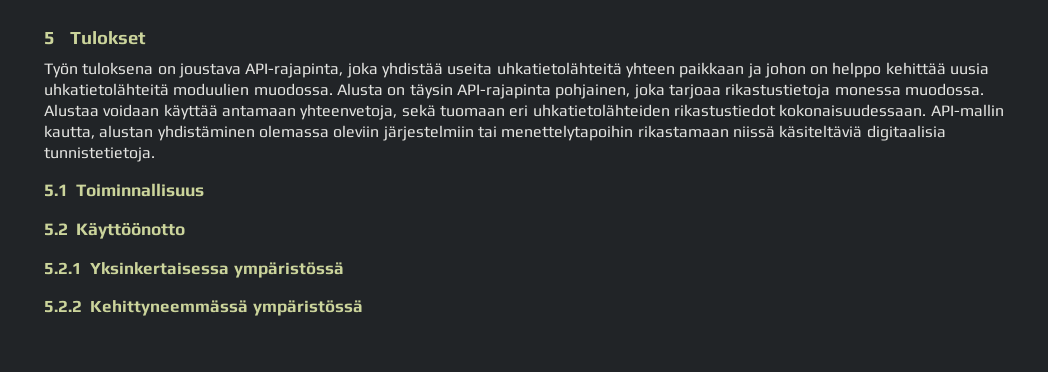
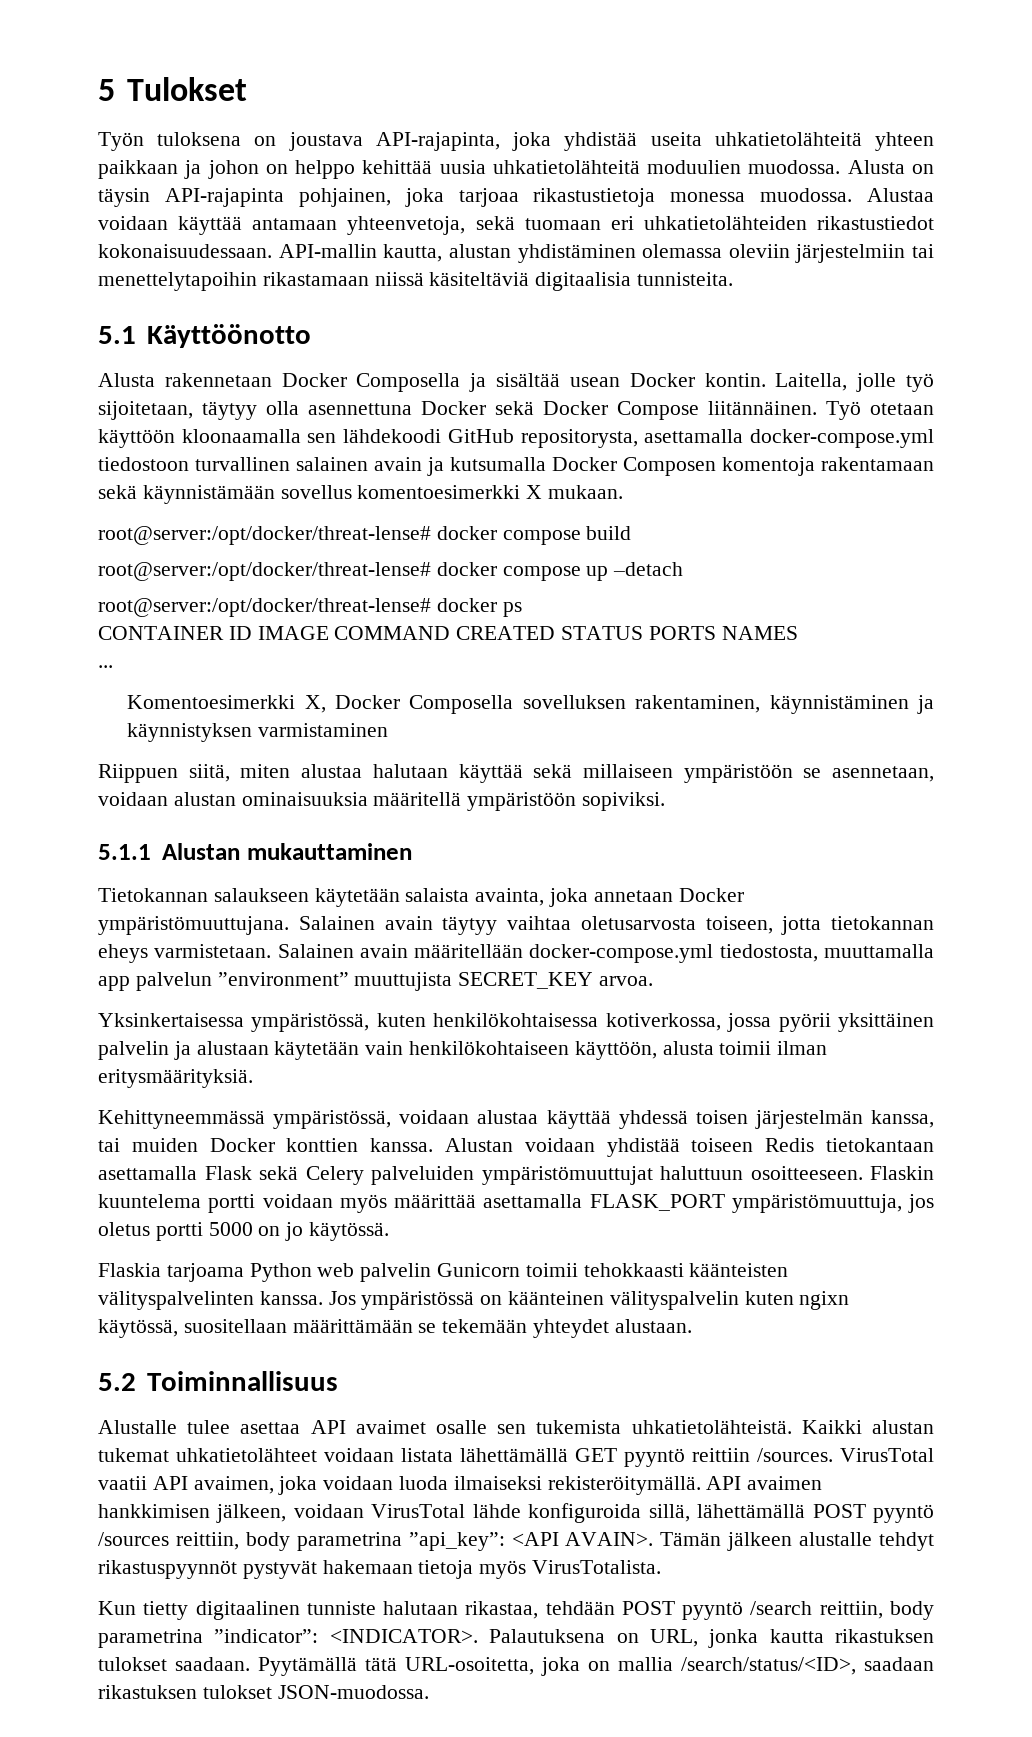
[44,147,155,162] [44,183,204,197] [44,223,185,239] [44,262,344,278] [44,300,363,316] tunnistetietoja. // 5.1 Toiminnallisuus // 5.2 Käyttöönotto // 5.2.1 Yksinkertaisessa ympäristössä // 5.2.2 Kehittyneemmässä ympäristössä -> [637,272,734,286] [98,324,311,348] [98,373,935,392] [98,401,934,420] [98,429,934,448] [98,457,934,476] [98,485,624,504] [98,526,632,545] [98,562,684,581] [98,598,522,617] [98,626,798,640] [98,665,113,668] [127,695,934,714] [127,723,389,742] [98,764,934,783] [98,792,666,811] [98,843,412,860] [98,888,744,907] [98,916,934,935] [98,944,934,963] [98,972,654,991] [98,1013,935,1032] [98,1041,828,1060] [98,1069,253,1088] [98,1110,934,1129] [98,1138,934,1157] [98,1166,934,1185] [98,1194,934,1213] [98,1222,390,1241] [98,1263,789,1282] [98,1291,850,1310] [98,1319,692,1338] [98,1371,338,1391] [98,1420,934,1434] [98,1448,934,1467] [98,1476,823,1495] [98,1503,935,1523] [98,1532,934,1551] [98,1560,662,1579] [98,1601,934,1620] [98,1629,934,1648] [98,1657,934,1676] [98,1685,429,1699] tunnisteita. // 5.1 Käyttöönotto // Alusta rakennetaan Docker Composella ja sisältää usean Docker kontin. Laitella, jolle työ sijoitetaan, täytyy olla asennettuna Docker sekä Docker Compose liitännäinen. Työ otetaan käyttöön kloonaamalla sen lähdekoodi GitHub repositorysta, asettamalla docker-compose.yml tiedostoon turvallinen salainen avain ja kutsumalla Docker Composen komentoja rakentamaan sekä käynnistämään sovellus komentoesimerkki X mukaan. // root@server:/opt/docker/threat-lense# docker compose build // root@server:/opt/docker/threat-lense# docker compose up –detach // root@server:/opt/docker/threat-lense# docker ps // CONTAINER ID IMAGE COMMAND CREATED STATUS PORTS NAMES // ... // Komentoesimerkki X, Docker Composella sovelluksen rakentaminen, käynnistäminen ja käynnistyksen varmistaminen // Riippuen siitä, miten alustaa halutaan käyttää sekä millaiseen ympäristöön se asennetaan, voidaan alustan ominaisuuksia määritellä ympäristöön sopiviksi. // 5.1.1 Alustan mukauttaminen // Tietokannan salaukseen käytetään salaista avainta, joka annetaan Docker ympäristömuuttujana. Salainen avain täytyy vaihtaa oletusarvosta toiseen, jotta tietokannan eheys varmistetaan. Salainen avain määritellään docker-compose.yml tiedostosta, muuttamalla app palvelun ”environment” muuttujista SECRET_KEY arvoa. // Yksinkertaisessa ympäristössä, kuten henkilökohtaisessa kotiverkossa, jossa pyörii yksittäinen palvelin ja alustaan käytetään vain henkilökohtaiseen käyttöön, alusta toimii ilman eritysmäärityksiä. // Kehittyneemmässä ympäristössä, voidaan alustaa käyttää yhdessä toisen järjestelmän kanssa, tai muiden Docker konttien kanssa. Alustan voidaan yhdistää toiseen Redis tietokantaan asettamalla Flask sekä Celery palveluiden ympäristömuuttujat haluttuun osoitteeseen. Flaskin kuuntelema portti voidaan myös määrittää asettamalla FLASK_PORT ympäristömuuttuja, jos oletus portti 5000 on jo käytössä. // Flaskia tarjoama Python web palvelin Gunicorn toimii tehokkaasti käänteisten välityspalvelinten kanssa. Jos ympäristössä on käänteinen välityspalvelin kuten ngixn käytössä, suositellaan määrittämään se tekemään yhteydet alustaan. // 5.2 Toiminnallisuus // Alustalle tulee asettaa API avaimet osalle sen tukemista uhkatietolähteistä. Kaikki alustan tukemat uhkatietolähteet voidaan listata lähettämällä GET pyyntö reittiin /sources. VirusTotal vaatii API avaimen, joka voidaan luoda ilmaiseksi rekisteröitymällä. API avaimen hankkimisen jälkeen, voidaan VirusTotal lähde konfiguroida sillä, lähettämällä POST pyyntö /sources reittiin, body parametrina ”api_key”: <API AVAIN>. Tämän jälkeen alustalle tehdyt rikastuspyynnöt pystyvät hakemaan tietoja myös VirusTotalista. // Kun tietty digitaalinen tunniste halutaan rikastaa, tehdään POST pyyntö /search reittiin, body parametrina ”indicator”: <INDICATOR>. Palautuksena on URL, jonka kautta rikastuksen tulokset saadaan. Pyytämällä tätä URL-osoitetta, joka on mallia /search/status/<ID>, saadaan rikastuksen tulokset JSON-muodossa.

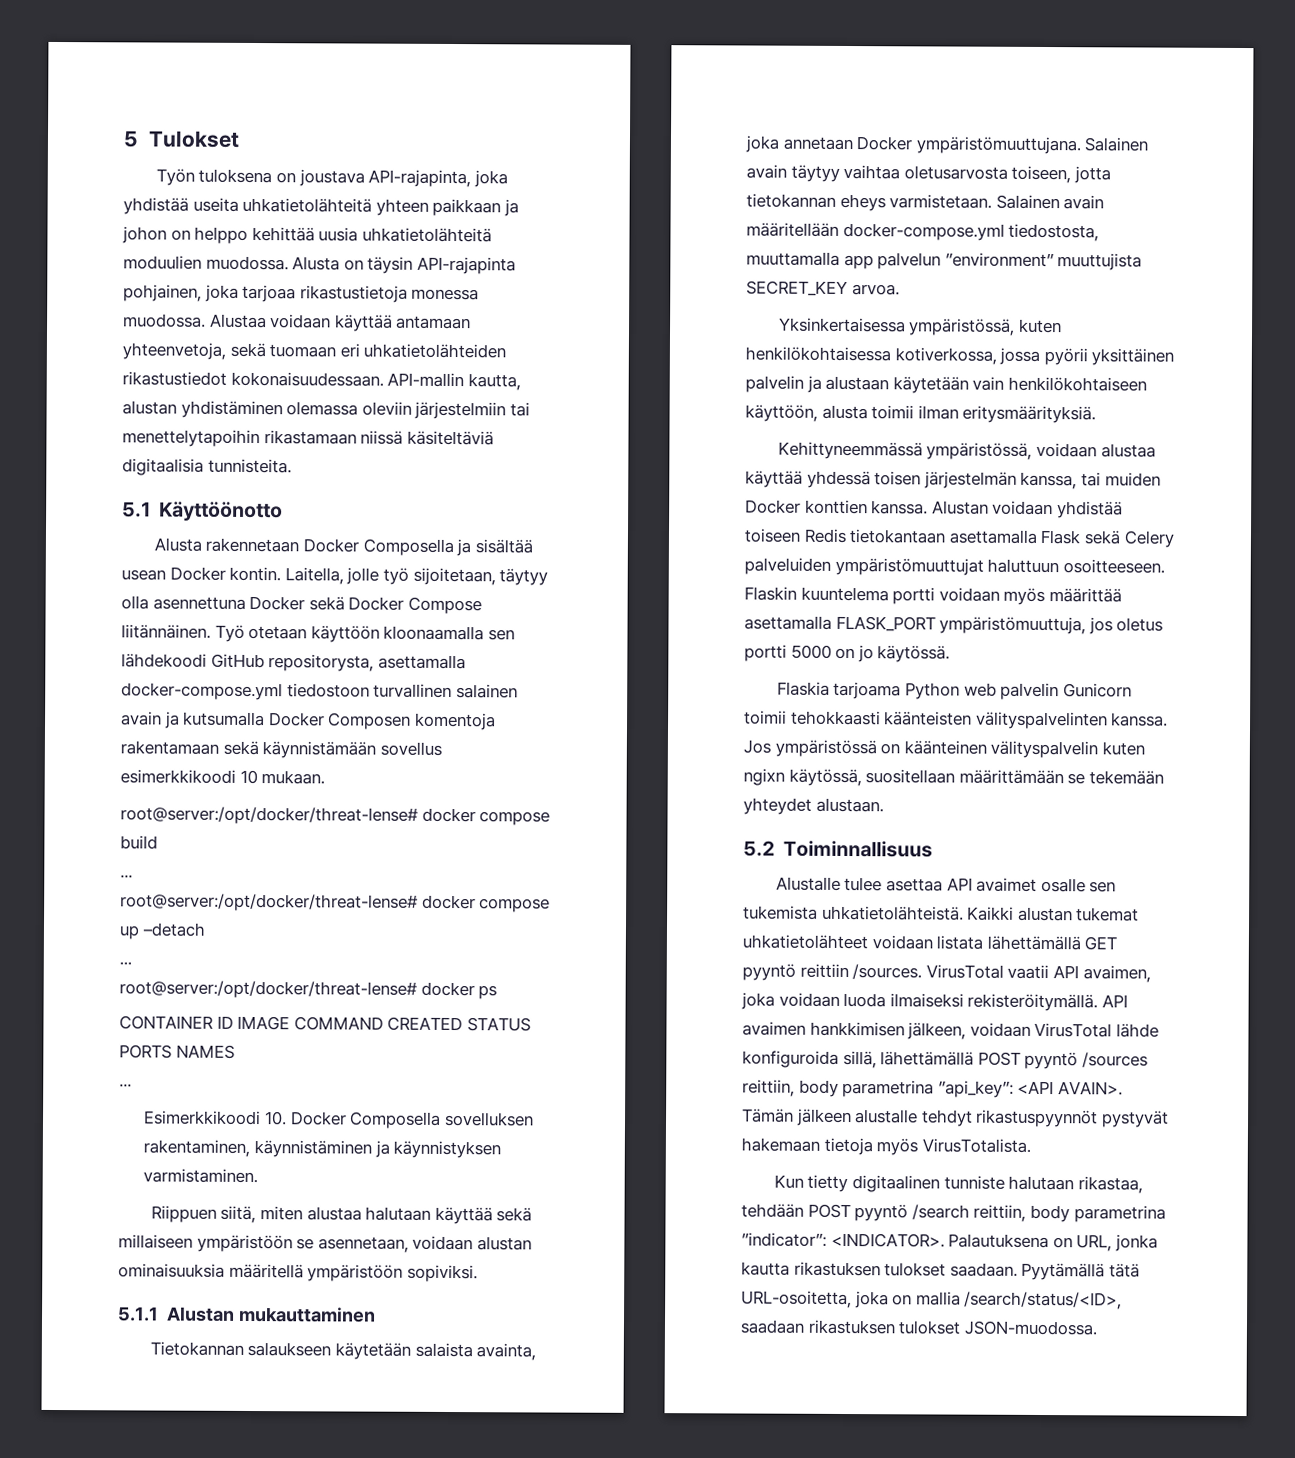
[357,485,543,499] komentoesimerkki X -> [120,769,258,785] esimerkkikoodi 10
(632, 533) none -> [120,874,133,879] // ...
(684, 569) none -> [119,961,132,966] // ...
[127,695,326,713] Komentoesimerkki X, -> [143,1110,288,1126] Esimerkkikoodi 10.
[258,723,389,737] varmistaminen -> [143,1168,259,1184] varmistaminen.

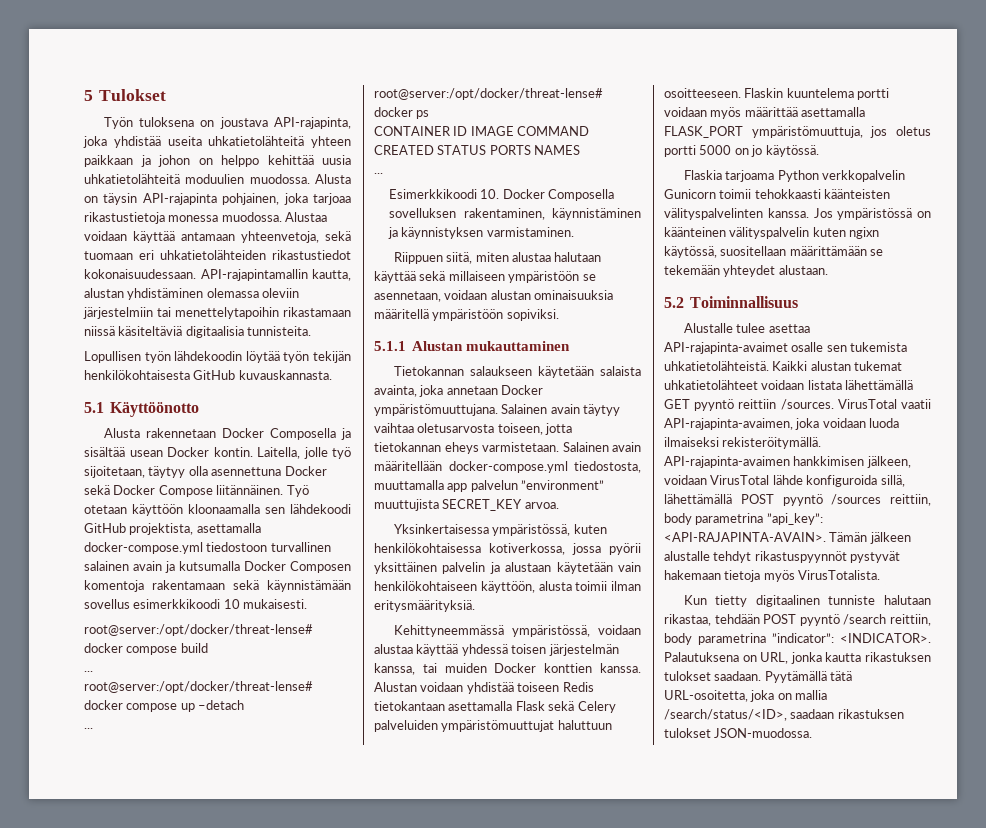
[387,372,465,388] API-mallin -> [200,269,308,281] API-rajapintamallin
(292, 466) none -> [84,351,351,363] [84,370,332,380] // Lopullisen työn lähdekoodin löytää työn tekijän henkilökohtaisesta GitHub kuvauskannasta.
[268,654,375,672] repositorysta, -> [129,523,194,535] projektista,
[261,770,326,785] mukaan. -> [243,599,308,609] mukaisesti.
[963,682,1060,701] web palvelin -> [822,170,906,182] verkkopalvelin
[946,877,1038,892] API avaimet -> [664,342,788,354] API-rajapinta-avaimet
[1052,965,1151,983] API avaimen, -> [664,418,793,430] API-rajapinta-avaimen,
[1101,994,1128,1008] [742,1021,806,1036] API avaimen -> [664,456,790,468] API-rajapinta-avaimen
[1017,1080,1123,1096] <API AVAIN>. -> [664,532,826,542] <API-RAJAPINTA-AVAIN>.

